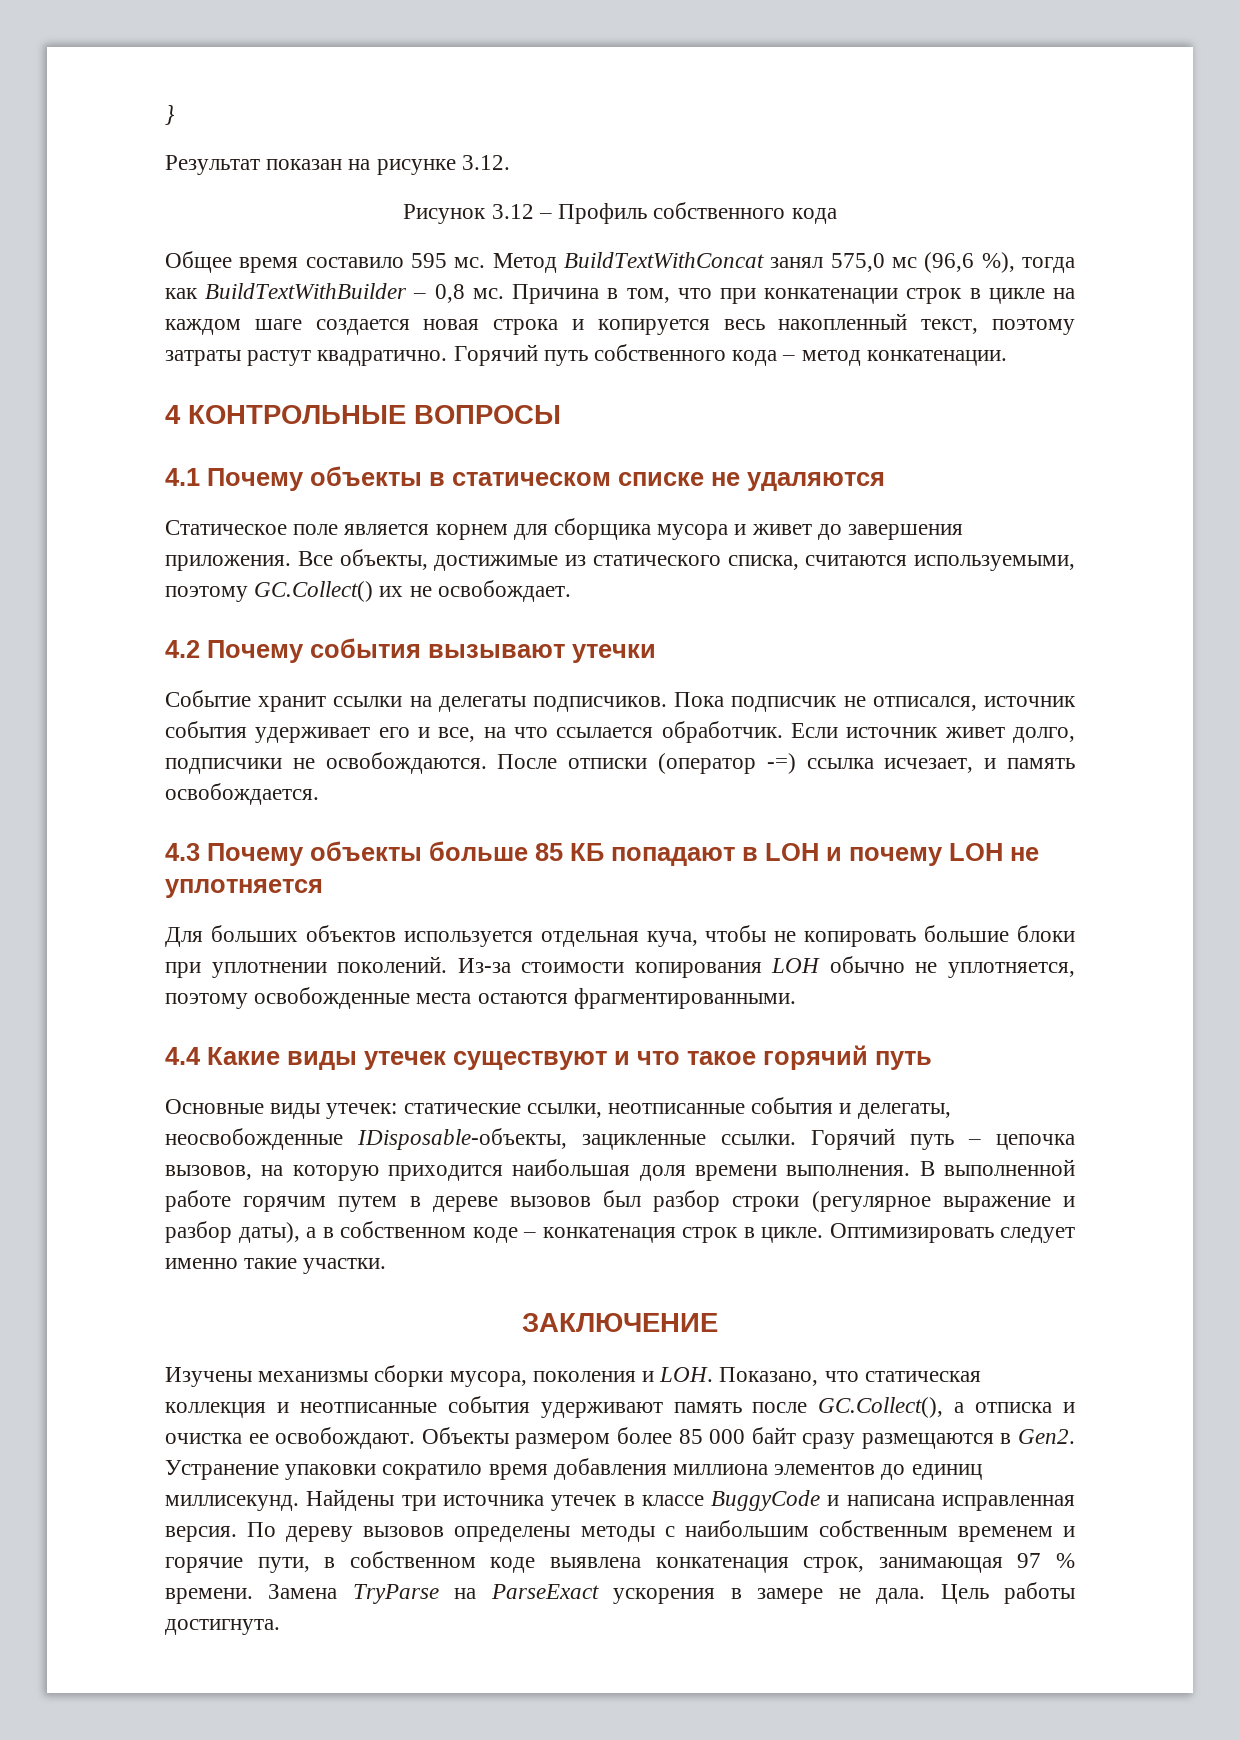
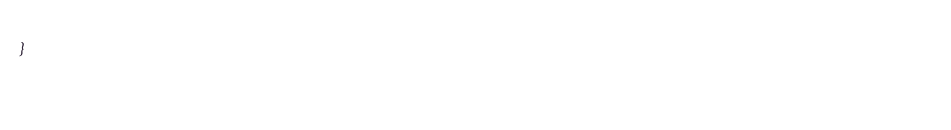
[165,155,510,175] [403,202,837,224] [165,251,1076,273] [165,283,1075,304] [165,313,1075,335] [165,344,1007,366] [165,405,561,424] [165,466,885,491] [165,518,964,540] [165,549,1075,571] [165,580,571,602] [165,638,656,663] [165,690,1076,712] [165,721,1075,743] [165,752,1075,774] [165,783,319,805] [165,841,1039,866] [165,879,323,898] [165,925,1075,947] [165,956,1075,978] [165,987,796,1009] [165,1045,932,1070] [165,1097,951,1119] [165,1128,1075,1150] [165,1159,1075,1181] [165,1190,1075,1212] [165,1221,1075,1243] [165,1258,387,1274] [522,1313,718,1332] [165,1365,981,1387] [165,1396,1075,1418] [165,1427,1076,1449] [165,1458,982,1480] [165,1489,1075,1511] [165,1520,1075,1542] [165,1551,1075,1573] [165,1582,1076,1604] [165,1619,280,1635] // Результат показан на рисунке 3.12. // Рисунок 3.12 – Профиль собственного кода // Общее время составило 595 мс. Метод BuildTextWithConcat занял 575,0 мс (96,6 %), тогда как BuildTextWithBuilder – 0,8 мс. Причина в том, что при конкатенации строк в цикле на каждом шаге создается новая строка и копируется весь накопленный текст, поэтому затраты растут квадратично. Горячий путь собственного кода – метод конкатенации. // 4 КОНТРОЛЬНЫЕ ВОПРОСЫ // 4.1 Почему объекты в статическом списке не удаляются // Статическое поле является корнем для сборщика мусора и живет до завершения приложения. Все объекты, достижимые из статического списка, считаются используемыми, поэтому GC.Collect() их не освобождает. // 4.2 Почему события вызывают утечки // Событие хранит ссылки на делегаты подписчиков. Пока подписчик не отписался, источник события удерживает его и все, на что ссылается обработчик. Если источник живет долго, подписчики не освобождаются. После отписки (оператор -=) ссылка исчезает, и память освобождается. // 4.3 Почему объекты больше 85 КБ попадают в LOH и почему LOH не уплотняется // Для больших объектов используется отдельная куча, чтобы не копировать большие блоки при уплотнении поколений. Из-за стоимости копирования LOH обычно не уплотняется, поэтому освобожденные места остаются фрагментированными. // 4.4 Какие виды утечек существуют и что такое горячий путь // Основные виды утечек: статические ссылки, неотписанные события и делегаты, неосвобожденные IDisposable-объекты, зацикленные ссылки. Горячий путь – цепочка вызовов, на которую приходится наибольшая доля времени выполнения. В выполненной работе горячим путем в дереве вызовов был разбор строки (регулярное выражение и разбор даты), а в собственном коде – конкатенация строк в цикле. Оптимизировать следует именно такие участки. // ЗАКЛЮЧЕНИЕ // Изучены механизмы сборки мусора, поколения и LOH. Показано, что статическая коллекция и неотписанные события удерживают память после GC.Collect(), а отписка и очистка ее освобождают. Объекты размером более 85 000 байт сразу размещаются в Gen2. Устранение упаковки сократило время добавления миллиона элементов до единиц миллисекунд. Найдены три источника утечек в классе BuggyCode и написана исправленная версия. По дереву вызовов определены методы с наибольшим собственным временем и горячие пути, в собственном коде выявлена конкатенация строк, занимающая 97 % времени. Замена TryParse на ParseExact ускорения в замере не дала. Цель работы достигнута. -> (25, 49) none

